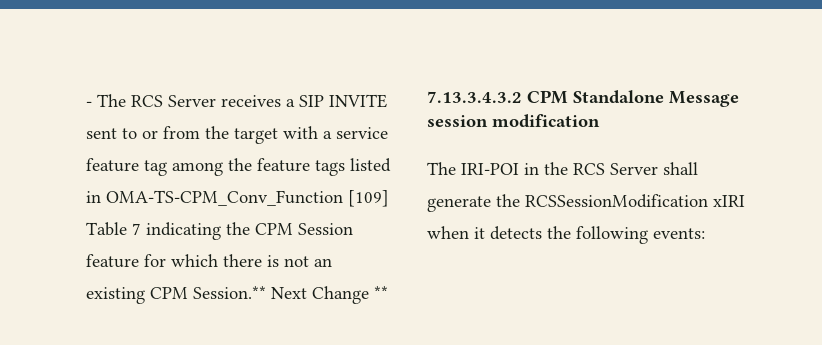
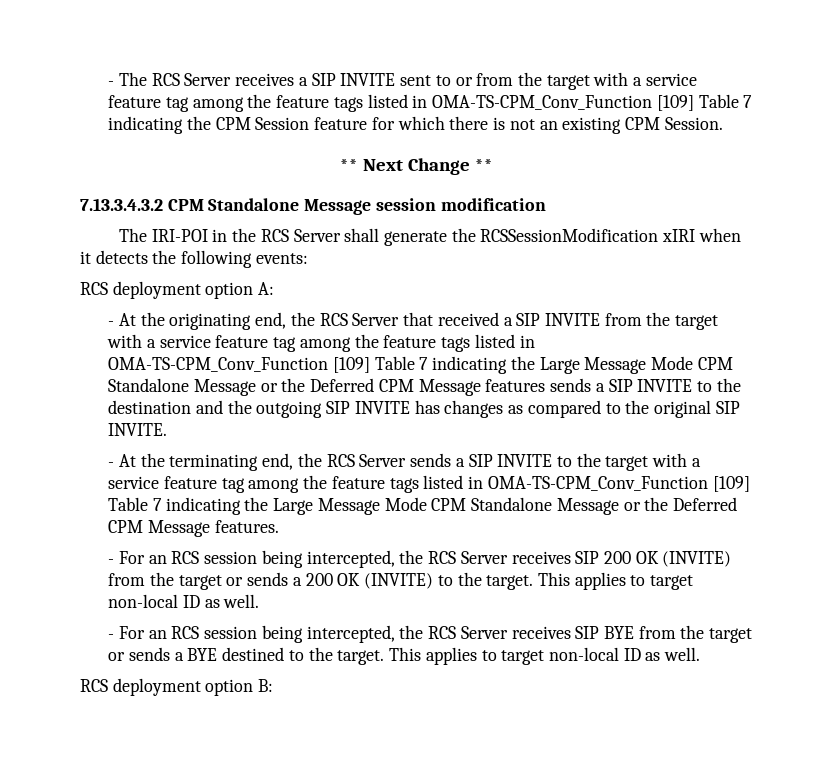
[192,286,266,299] Session.** -> [664,117,723,130] [339,159,358,171] Session. // **
(705, 233) none -> [80,281,275,299] [108,312,719,330] [107,334,535,352] [108,356,733,374] [108,378,741,396] [108,400,740,418] [108,423,168,436] [108,453,701,471] [108,475,750,493] [108,497,737,515] [108,520,279,537] [108,550,732,568] [108,572,694,590] [108,594,260,608] [108,625,753,643] [108,647,701,665] [80,678,274,696] // RCS deployment option A: // - At the originating end, the RCS Server that received a SIP INVITE from the target with a service feature tag among the feature tags listed in OMA-TS-CPM_Conv_Function [109] Table 7 indicating the Large Message Mode CPM Standalone Message or the Deferred CPM Message features sends a SIP INVITE to the destination and the outgoing SIP INVITE has changes as compared to the original SIP INVITE. // - At the terminating end, the RCS Server sends a SIP INVITE to the target with a service feature tag among the feature tags listed in OMA-TS-CPM_Conv_Function [109] Table 7 indicating the Large Message Mode CPM Standalone Message or the Deferred CPM Message features. // - For an RCS session being intercepted, the RCS Server receives SIP 200 OK (INVITE) from the target or sends a 200 OK (INVITE) to the target. This applies to target non-local ID as well. // - For an RCS session being intercepted, the RCS Server receives SIP BYE from the target or sends a BYE destined to the target. This applies to target non-local ID as well. // RCS deployment option B:

